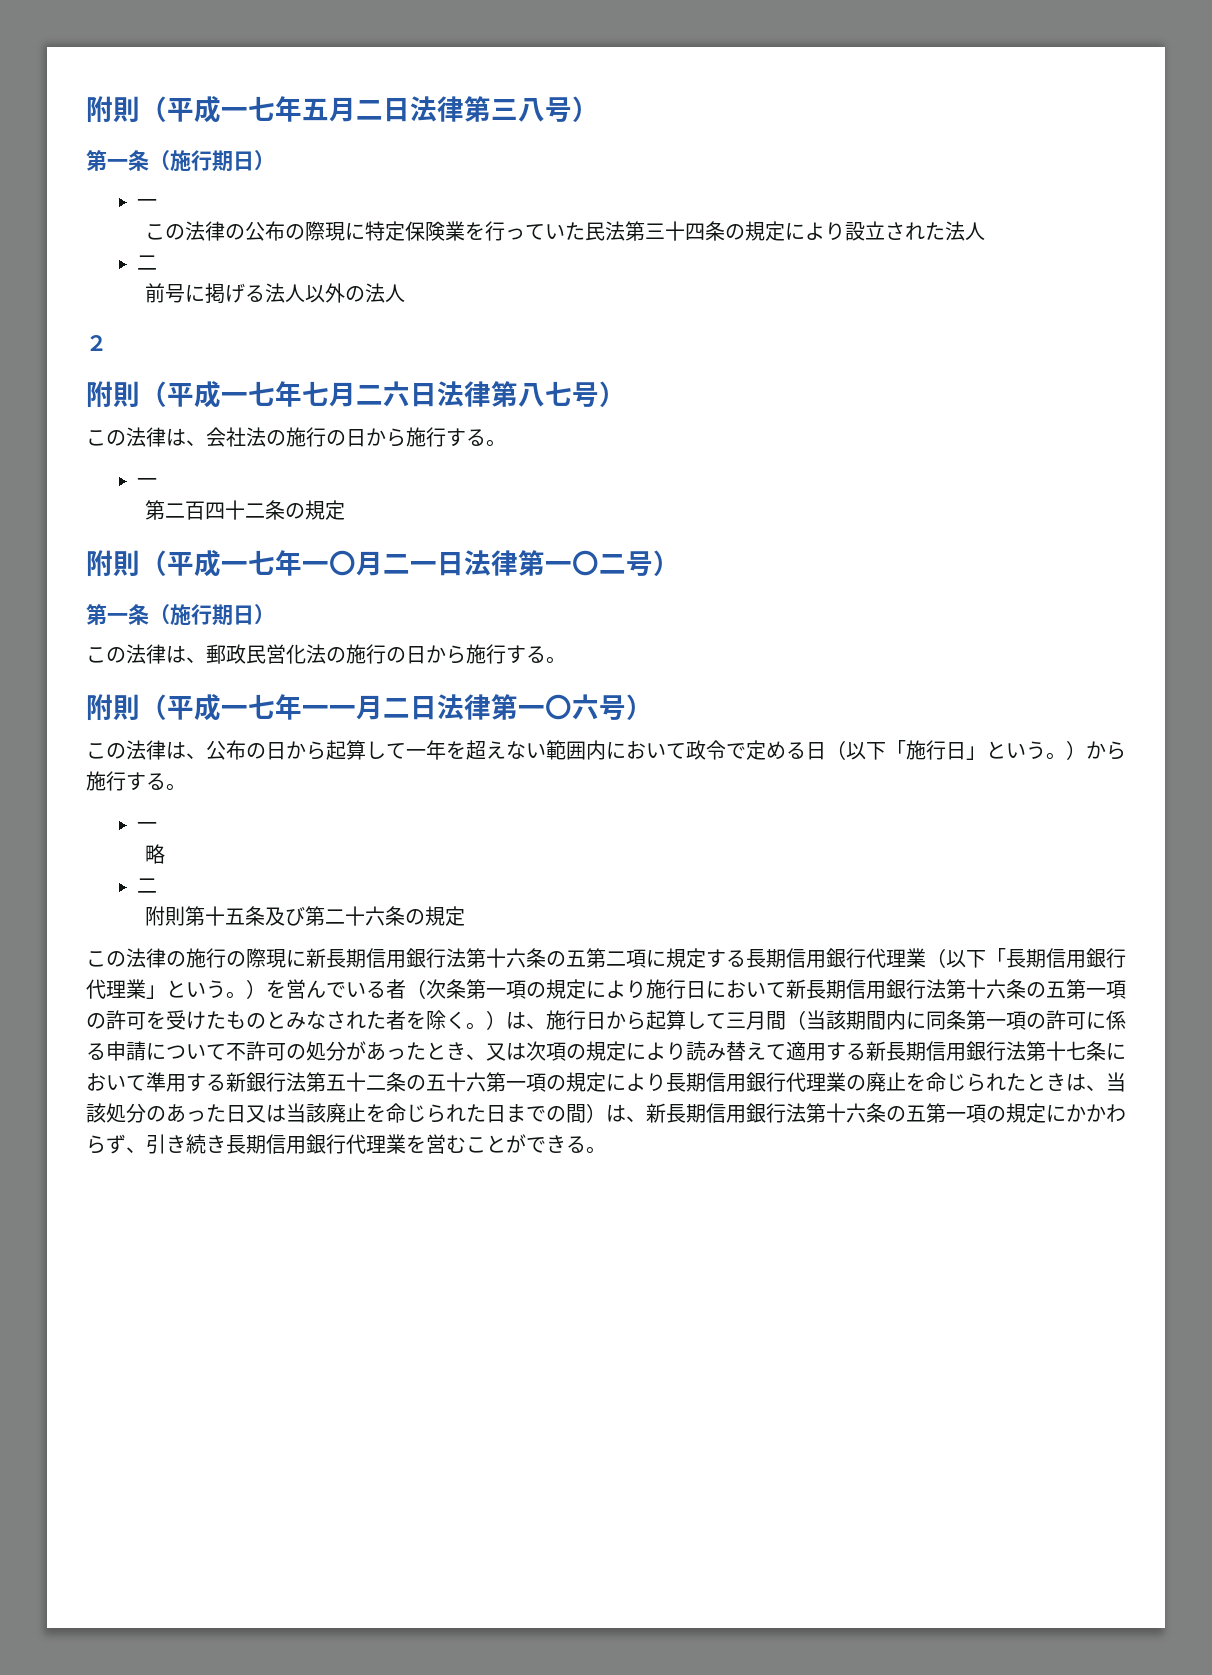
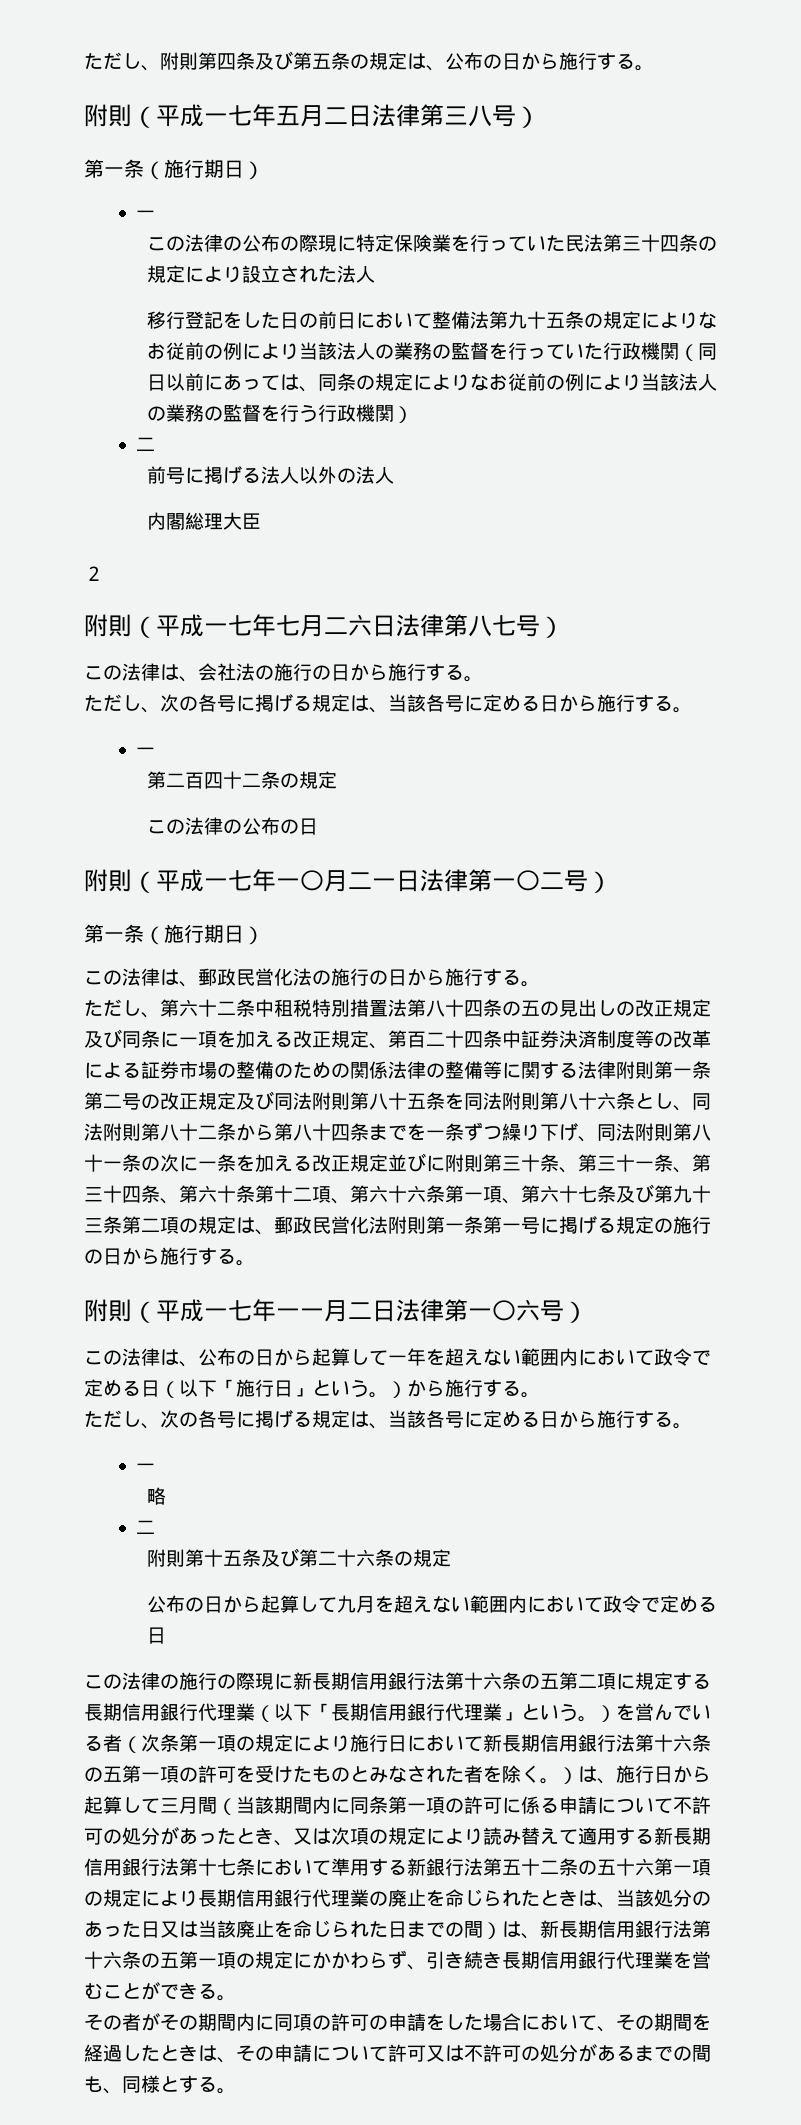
(86, 109) none -> [84,51,654,71] ただし、附則第四条及び第五条の規定は、公布の日から施行する。 //
(985, 231) none -> [146,311,717,329] [146,342,717,361] [146,373,717,392] [146,404,413,423] // 移行登記をした日の前日において整備法第九十五条の規定によりなお従前の例により当該法人の業務の監督を行っていた行政機関（同日以前にあっては、同条の規定によりなお従前の例により当該法人の業務の監督を行う行政機関）
(405, 293) none -> [146,512,261,530] // 内閣総理大臣
(506, 443) none -> [84,694,692,713] // ただし、次の各号に掲げる規定は、当該各号に定める日から施行する。
(345, 510) none -> [146,817,318,835] // この法律の公布の日
(566, 660) none -> [84,999,711,1018] [84,1029,711,1049] [84,1061,711,1079] [84,1091,711,1111] [84,1122,711,1142] [84,1153,711,1173] [84,1184,711,1204] [84,1216,711,1235] [84,1247,255,1266] // ただし、第六十二条中租税特別措置法第八十四条の五の見出しの改正規定及び同条に一項を加える改正規定、第百二十四条中証券決済制度等の改革による証券市場の整備のための関係法律の整備等に関する法律附則第一条第二号の改正規定及び同法附則第八十五条を同法附則第八十六条とし、同法附則第八十二条から第八十四条までを一条ずつ繰り下げ、同法附則第八十一条の次に一条を加える改正規定並びに附則第三十条、第三十一条、第三十四条、第六十条第十二項、第六十六条第一項、第六十七条及び第九十三条第二項の規定は、郵政民営化法附則第一条第一号に掲げる規定の施行の日から施行する。
(186, 787) none -> [84,1410,692,1429] // ただし、次の各号に掲げる規定は、当該各号に定める日から施行する。
(465, 916) none -> [146,1595,717,1613] [146,1627,166,1644] // 公布の日から起算して九月を超えない範囲内において政令で定める日
(606, 1150) none -> [84,2013,711,2032] [84,2044,711,2063] [84,2075,236,2094] // その者がその期間内に同項の許可の申請をした場合において、その期間を経過したときは、その申請について許可又は不許可の処分があるまでの間も、同様とする。

